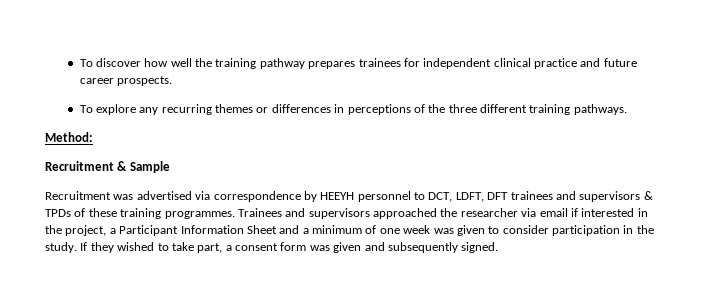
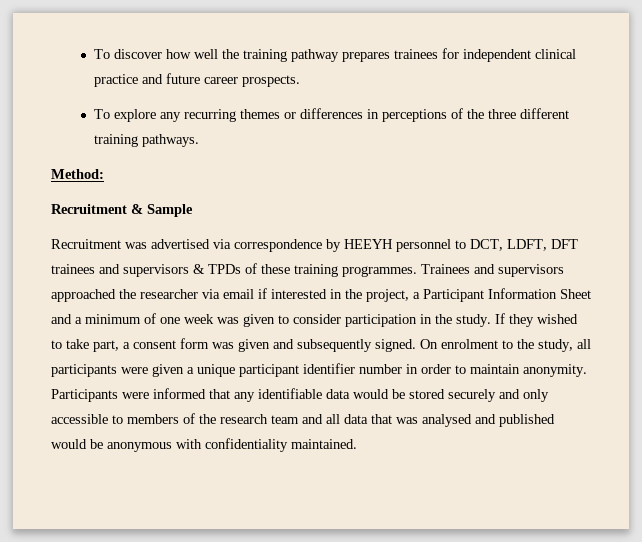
(499, 247) none -> [420,339,591,352] [51,363,587,377] [51,388,549,402] [51,413,555,427] [51,438,357,452] On enrolment to the study, all participants were given a unique participant identifier number in order to maintain anonymity. Participants were informed that any identifiable data would be stored securely and only accessible to members of the research team and all data that was analysed and published would be anonymous with confidentiality maintained.

